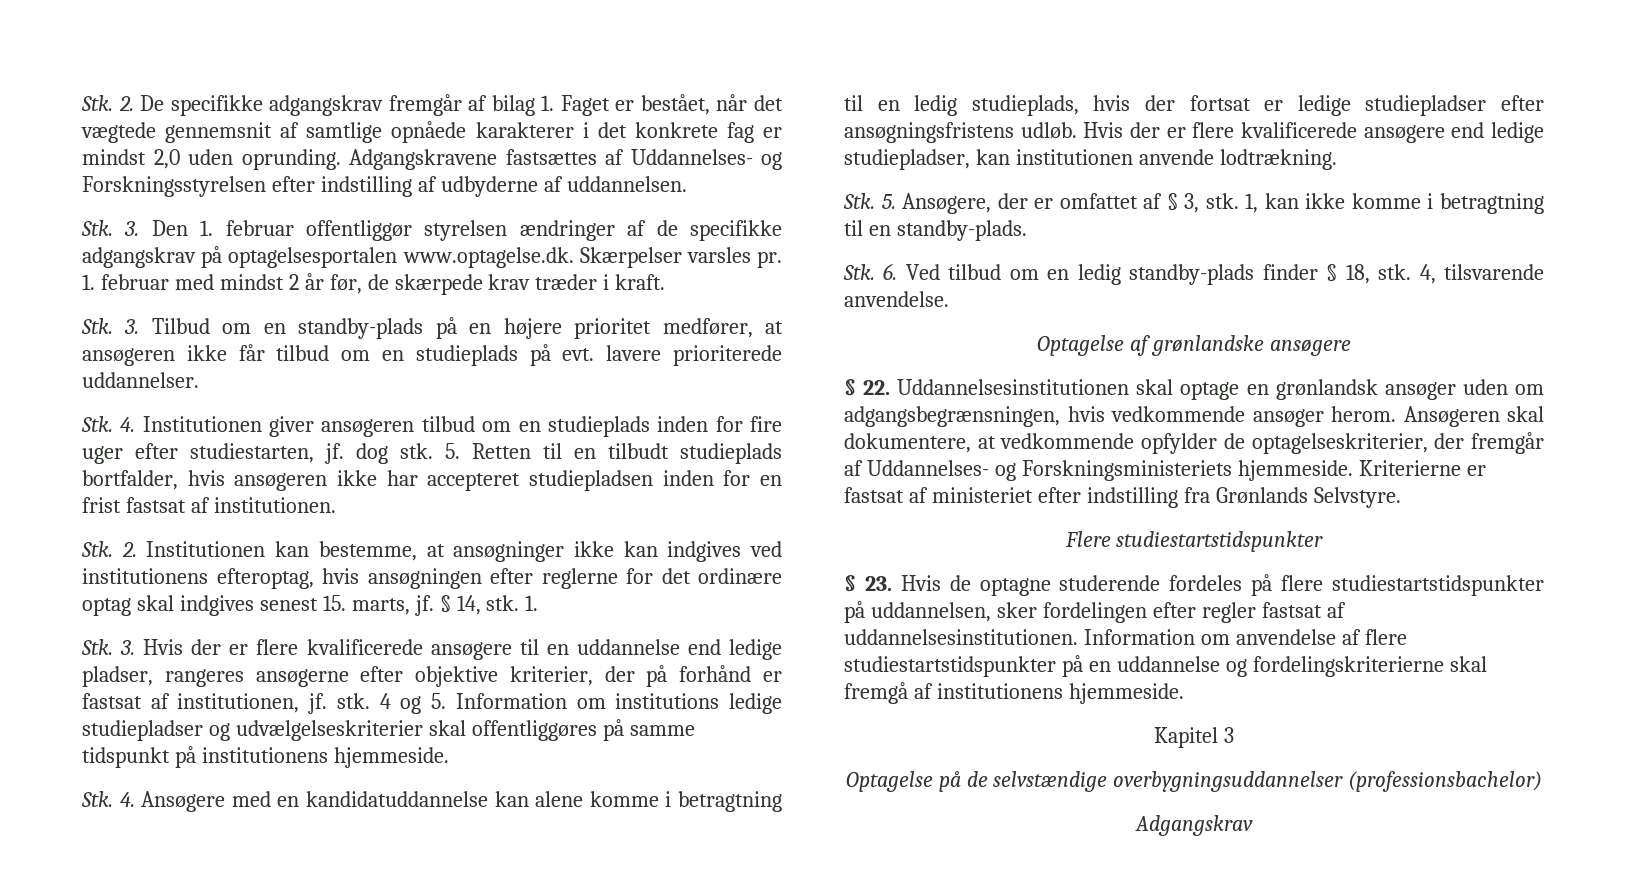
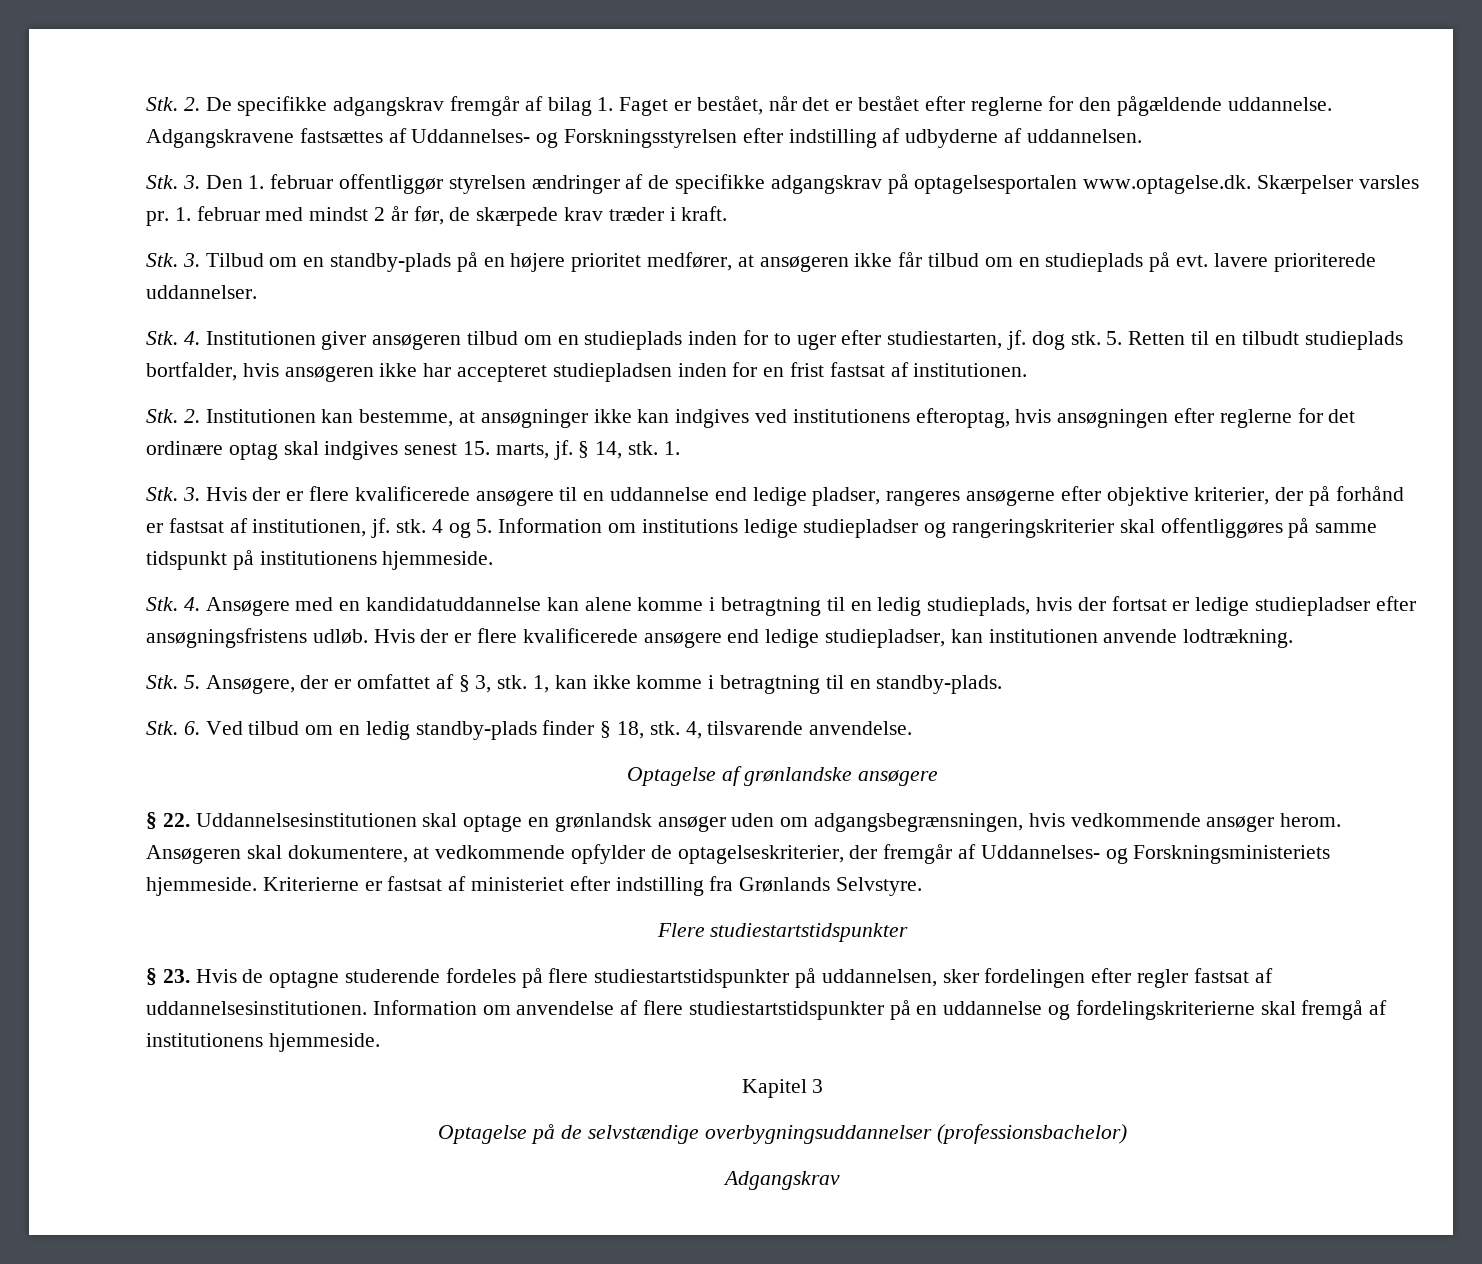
[81,121,783,143] [82,149,341,170] vægtede gennemsnit af samtlige opnåede karakterer i det konkrete fag er mindst 2,0 uden oprunding. -> [835,96,1332,116] er bestået efter reglerne for den pågældende uddannelse.
[750,416,783,432] fire -> [773,333,791,345] to
[235,720,423,741] udvælgelseskriterier -> [952,519,1115,538] rangeringskriterier

